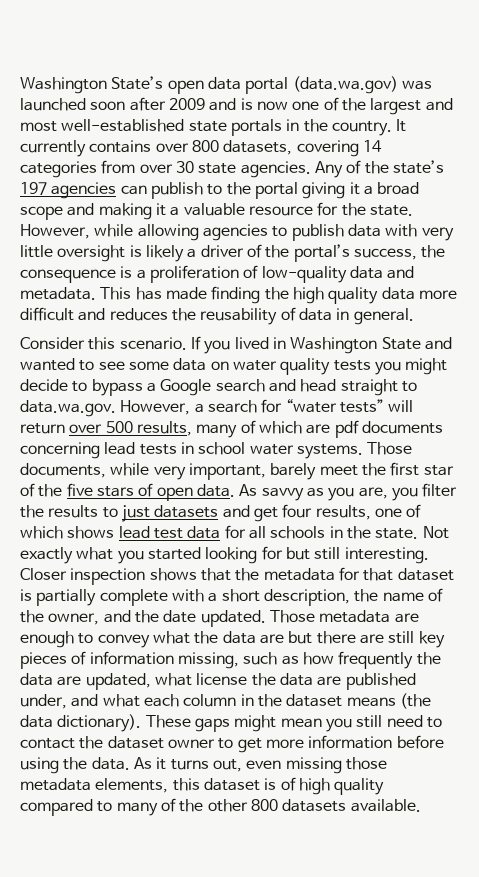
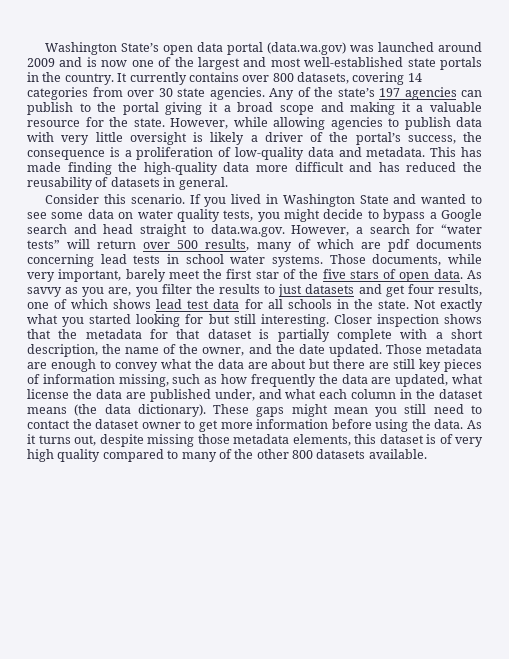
[90,97,166,111] soon after -> [437,42,482,52] around
[292,287,379,304] high quality -> [143,162,218,175] high-quality
[109,308,168,321] reduces -> [378,162,457,172] has reduced
[298,308,332,321] data -> [110,177,160,187] datasets
[333,360,371,371] tests -> [223,210,254,221] tests,
(284, 639) none -> [271,359,307,369] about
[246,760,282,769] even -> [99,434,144,447] despite
(296, 784) none -> [455,437,483,447] very

